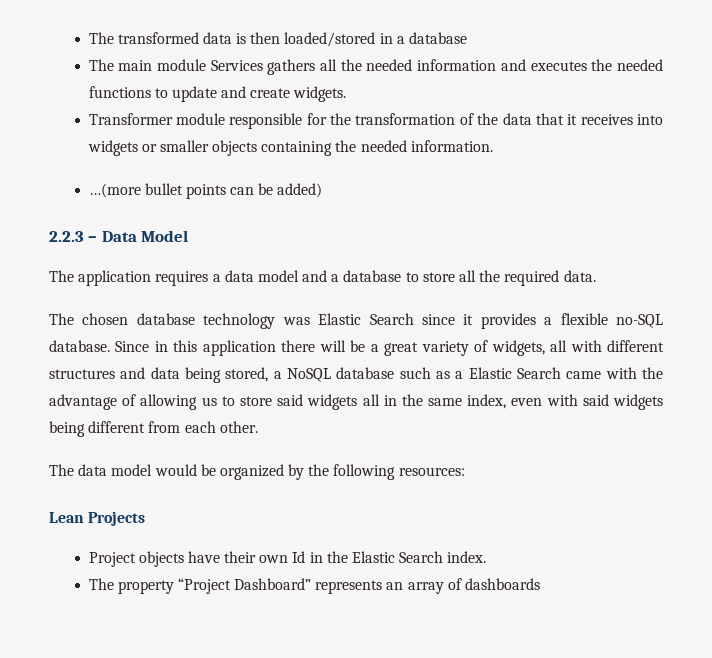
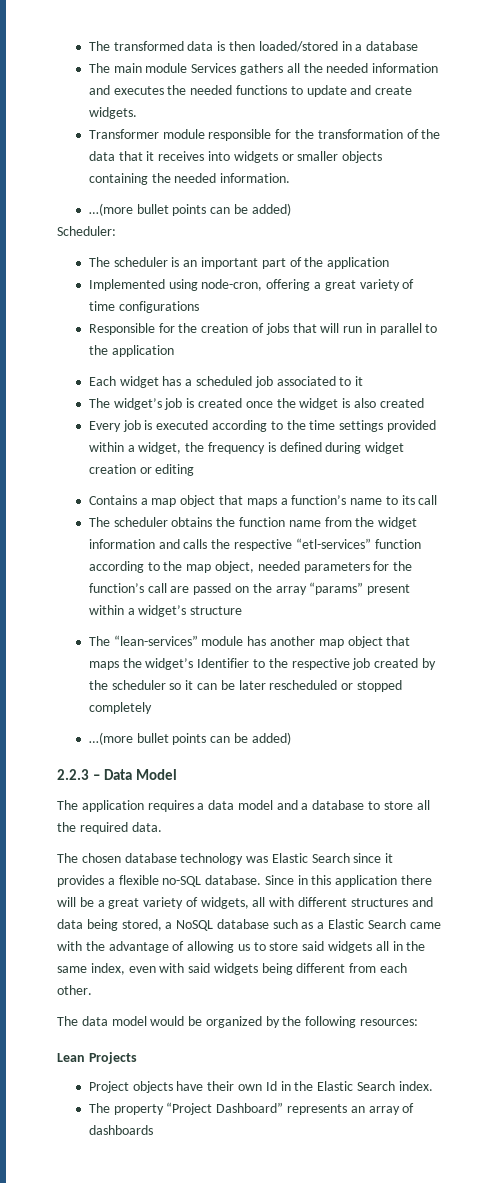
(323, 190) none -> [57,226,116,236] [88,257,390,269] [88,279,415,291] [88,301,199,313] [88,323,438,335] [88,345,174,357] [88,376,364,388] [88,398,424,410] [88,420,436,432] [88,442,405,454] [88,464,195,476] [88,495,438,507] [88,517,418,529] [88,538,421,551] [88,561,413,573] [88,582,411,595] [88,605,243,617] [88,635,411,648] [88,658,436,670] [88,680,402,692] [88,702,152,714] [88,732,291,745] // Scheduler: // The scheduler is an important part of the application // Implemented using node-cron, offering a great variety of time configurations // Responsible for the creation of jobs that will run in parallel to the application // Each widget has a scheduled job associated to it // The widget’s job is created once the widget is also created // Every job is executed according to the time settings provided within a widget, the frequency is defined during widget creation or editing // Contains a map object that maps a function’s name to its call // The scheduler obtains the function name from the widget information and calls the respective “etl-services” function according to the map object, needed parameters for the function’s call are passed on the array “params” present within a widget’s structure // The “lean-services” module has another map object that maps the widget’s Identifier to the respective job created by the scheduler so it can be later rescheduled or stopped completely // …(more bullet points can be added)

